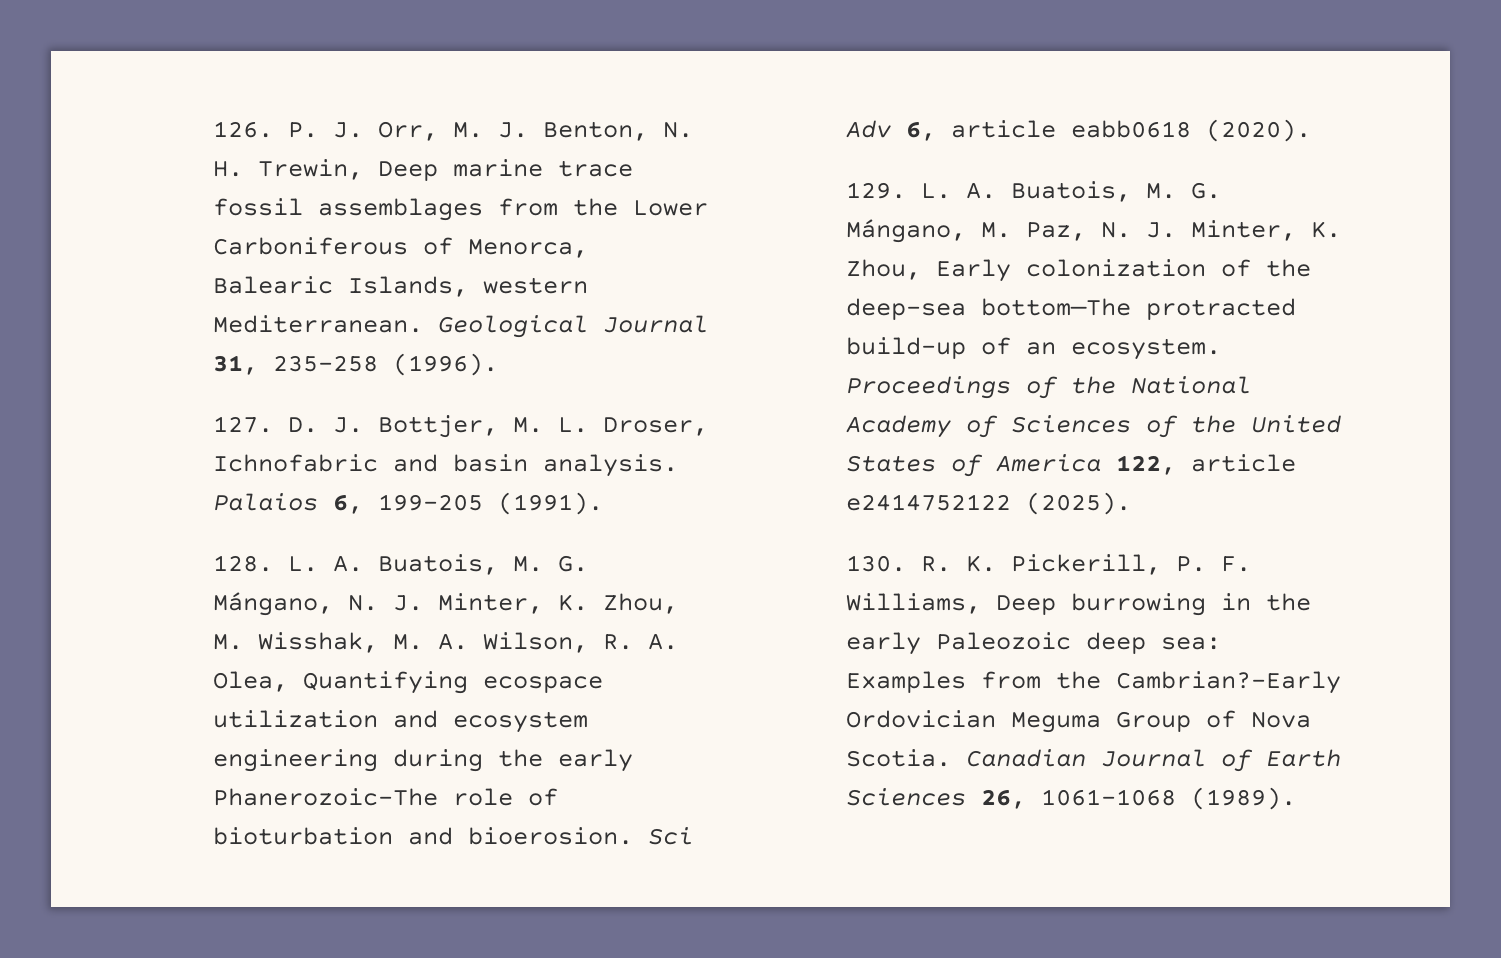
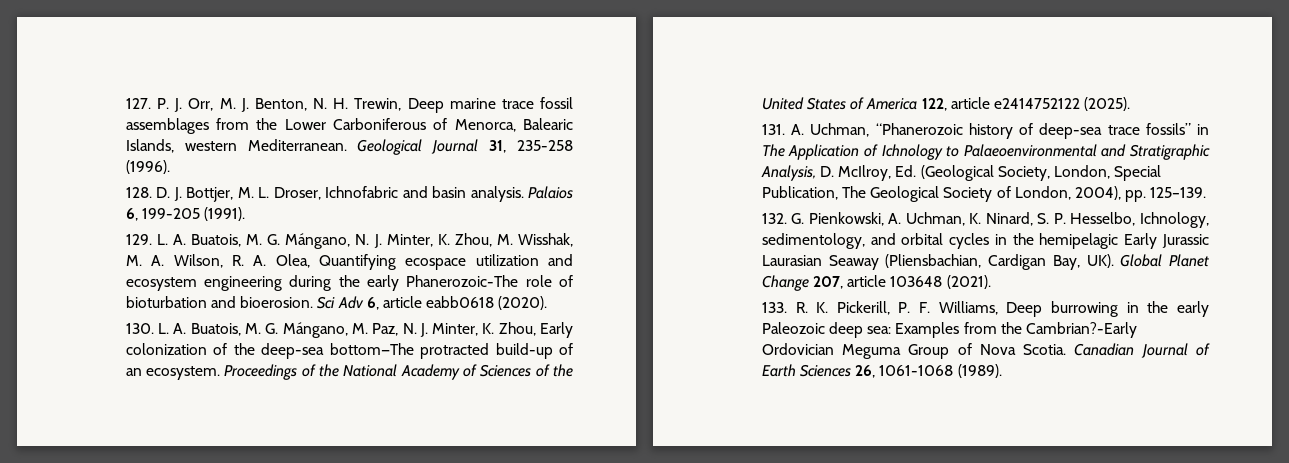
[212,121,273,138] 126. -> [125,98,151,109] 127.
[212,416,273,433] 127. -> [125,187,152,198] 128.
[212,555,273,572] 128. -> [125,234,152,245] 129.
[845,182,906,199] 129. -> [125,323,154,334] 130.
[845,555,906,572] 130. -> [761,123,1209,139] [761,144,1210,160] [760,165,1162,181] [761,186,1207,202] [761,212,1209,228] [761,233,1209,249] [761,254,1209,270] [761,275,991,291] [761,302,787,313] 131. A. Uchman, “Phanerozoic history of deep-sea trace fossils” in The Application of Ichnology to Palaeoenvironmental and Stratigraphic Analysis, D. McIlroy, Ed. (Geological Society, London, Special Publication, The Geological Society of London, 2004), pp. 125–139. // 132. G. Pienkowski, A. Uchman, K. Ninard, S. P. Hesselbo, Ichnology, sedimentology, and orbital cycles in the hemipelagic Early Jurassic Laurasian Seaway (Pliensbachian, Cardigan Bay, UK). Global Planet Change 207, article 103648 (2021). // 133.

